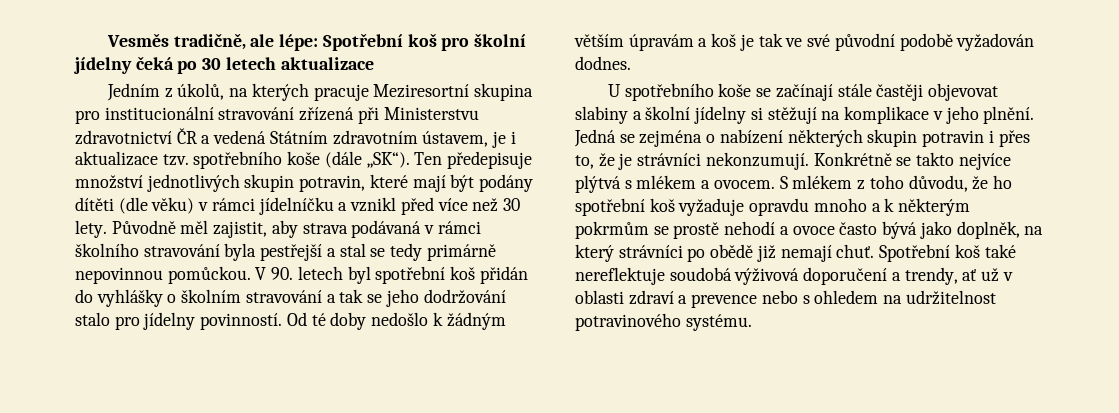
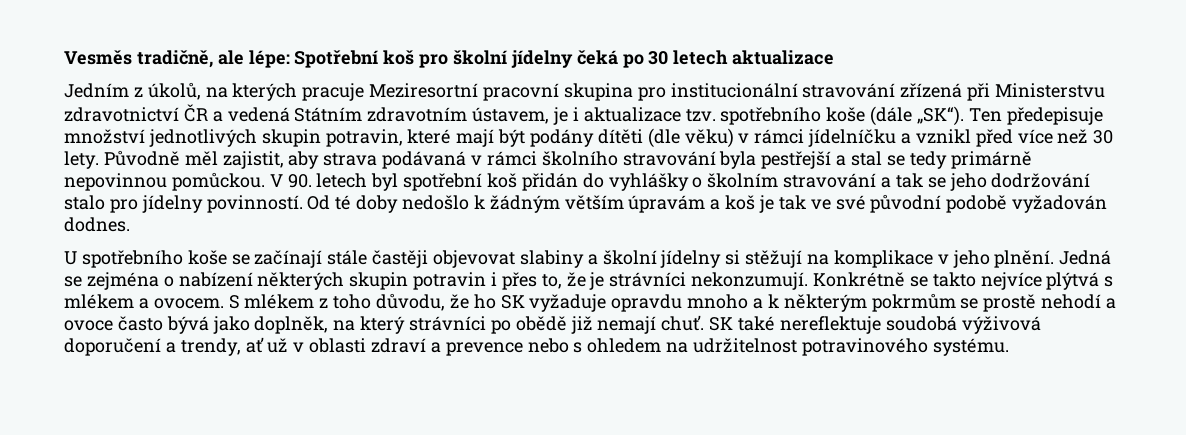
(470, 91) none -> [483,83,560,101] pracovní
[575,198,675,216] spotřební koš -> [500,295,525,309] SK
[879,244,980,262] Spotřební koš -> [709,317,734,331] SK

